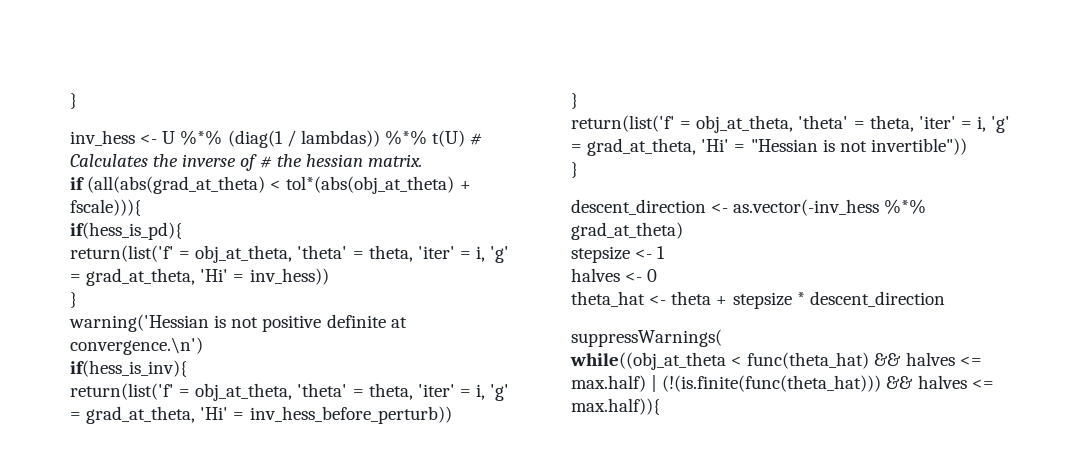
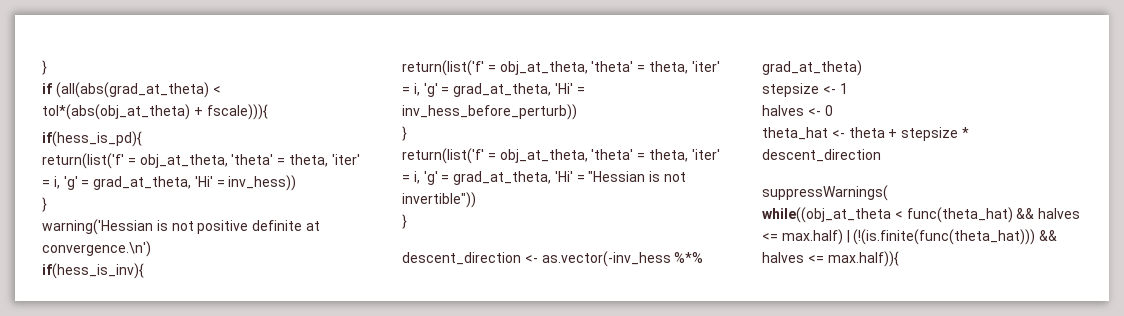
[70,93,77,109] [70,130,483,148] [70,154,422,171] } // inv_hess <- U %*% (diag(1 / lambdas)) %*% t(U) # Calculates the inverse of # the hessian matrix. -> [42,60,47,75] }

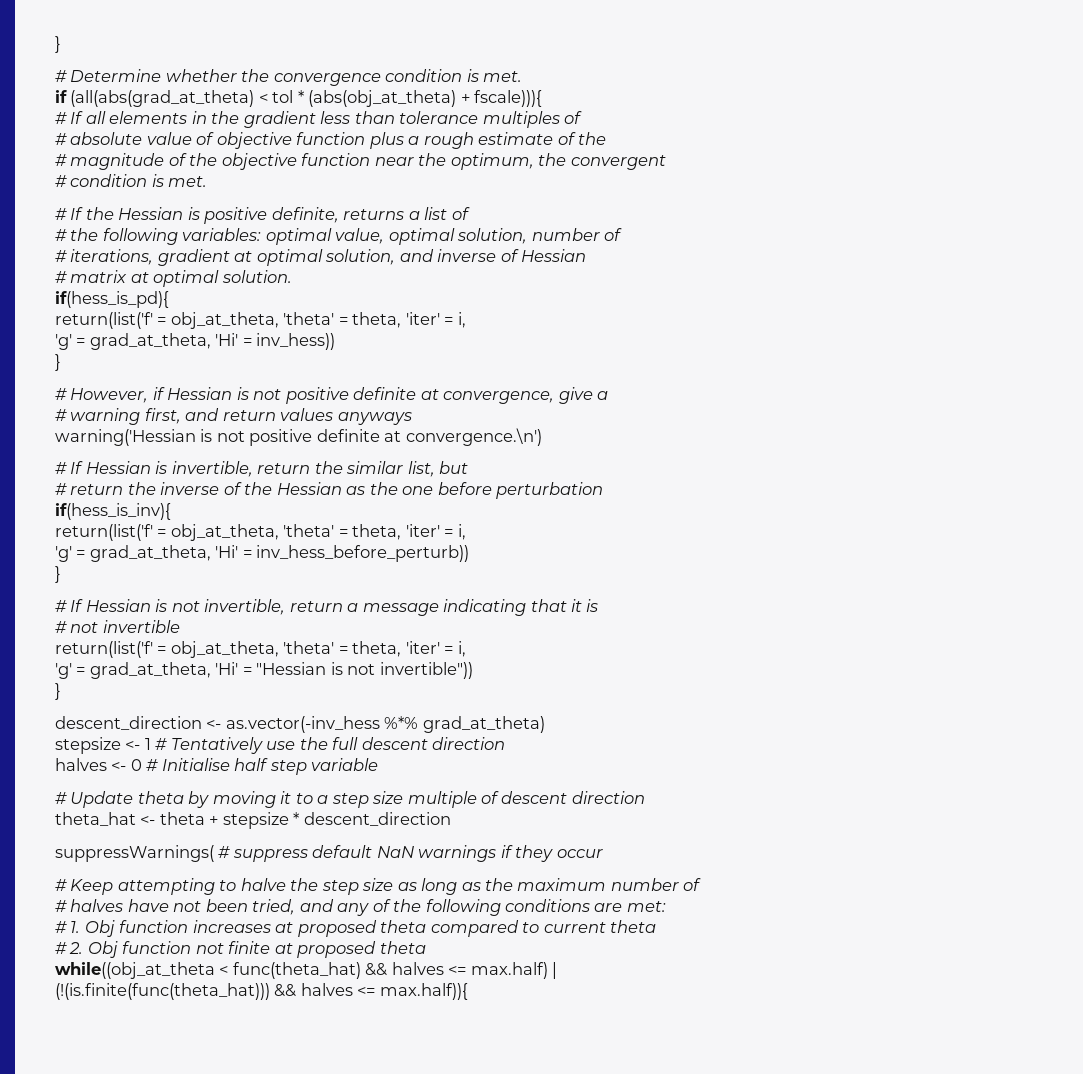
[42,60,47,75] } -> [55,36,61,53] [55,69,523,86] } // # Determine whether the convergence condition is met.
[42,104,190,120] tol*(abs(obj_at_theta) -> [272,90,457,107] tol * (abs(obj_at_theta)
(268, 112) none -> [55,111,583,128] [55,132,607,149] [55,153,666,170] [55,174,208,187] [55,207,470,224] [55,228,623,245] [55,249,587,266] [55,270,292,287] // # If all elements in the gradient less than tolerance multiples of // # absolute value of objective function plus a rough estimate of the // # magnitude of the objective function near the optimum, the convergent // # condition is met. // # If the Hessian is positive definite, returns a list of // # the following variables: optimal value, optimal solution, number of // # iterations, gradient at optimal solution, and inverse of Hessian // # matrix at optimal solution.
(60, 182) none -> (466, 320) //
(47, 204) none -> [55,387,609,404] [55,408,412,425] // # However, if Hessian is not positive definite at convergence, give a // # warning first, and return values anyways
(151, 249) none -> [55,461,469,477] [55,482,604,499] // # If Hessian is invertible, return the similar list, but // # return the inverse of the Hessian as the one before perturbation
(420, 89) none -> (466, 532) //
[402,148,720,164] [402,171,420,184] // return(list('f' = obj_at_theta, 'theta' = theta, 'iter' = i, -> [55,599,599,616] [55,620,180,633] [55,641,466,658] // # If Hessian is not invertible, return a message indicating that it is // # not invertible // return(list('f' = obj_at_theta, 'theta' = theta, 'iter' = i, //
[762,105,833,116] // halves <- 0 -> [155,737,506,754] [55,758,379,775] [55,791,645,808] # Tentatively use the full descent direction // halves <- 0 # Initialise half step variable // # Update theta by moving it to a step size multiple of descent direction
(888, 193) none -> [218,845,603,862] [55,878,702,895] [55,899,666,916] [55,920,657,937] [55,941,426,958] # suppress default NaN warnings if they occur // # Keep attempting to halve the step size as long as the maximum number of // # halves have not been tried, and any of the following conditions are met: // # 1. Obj function increases at proposed theta compared to current theta // # 2. Obj function not finite at proposed theta
(850, 236) none -> (558, 970) //

